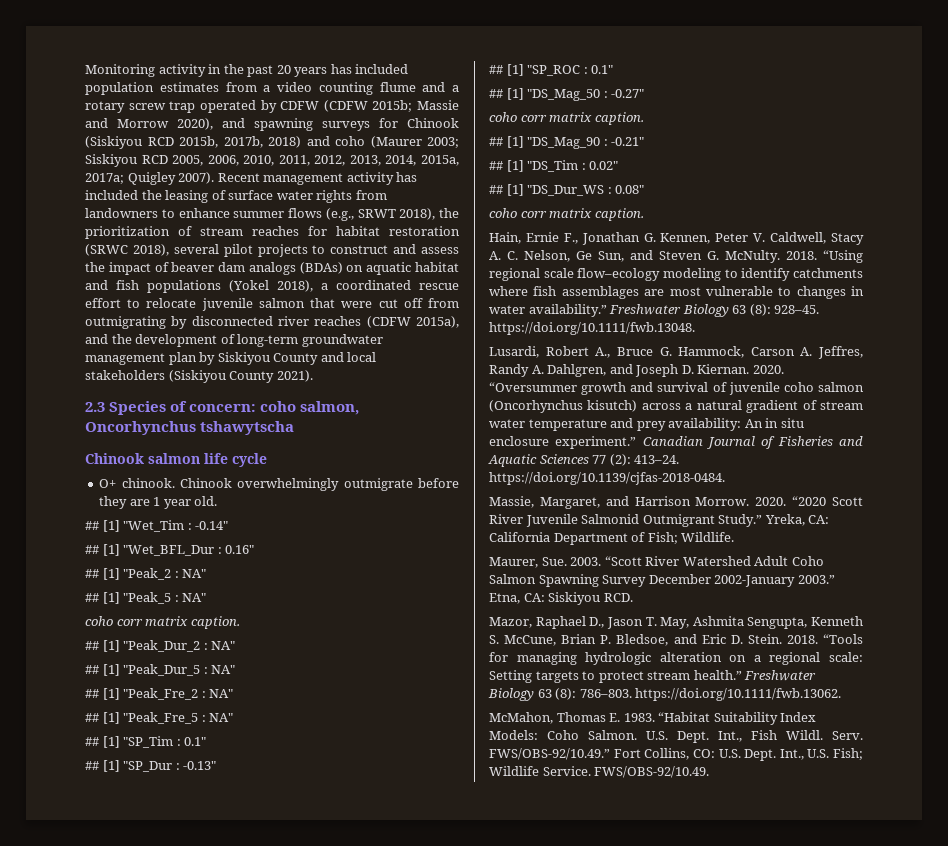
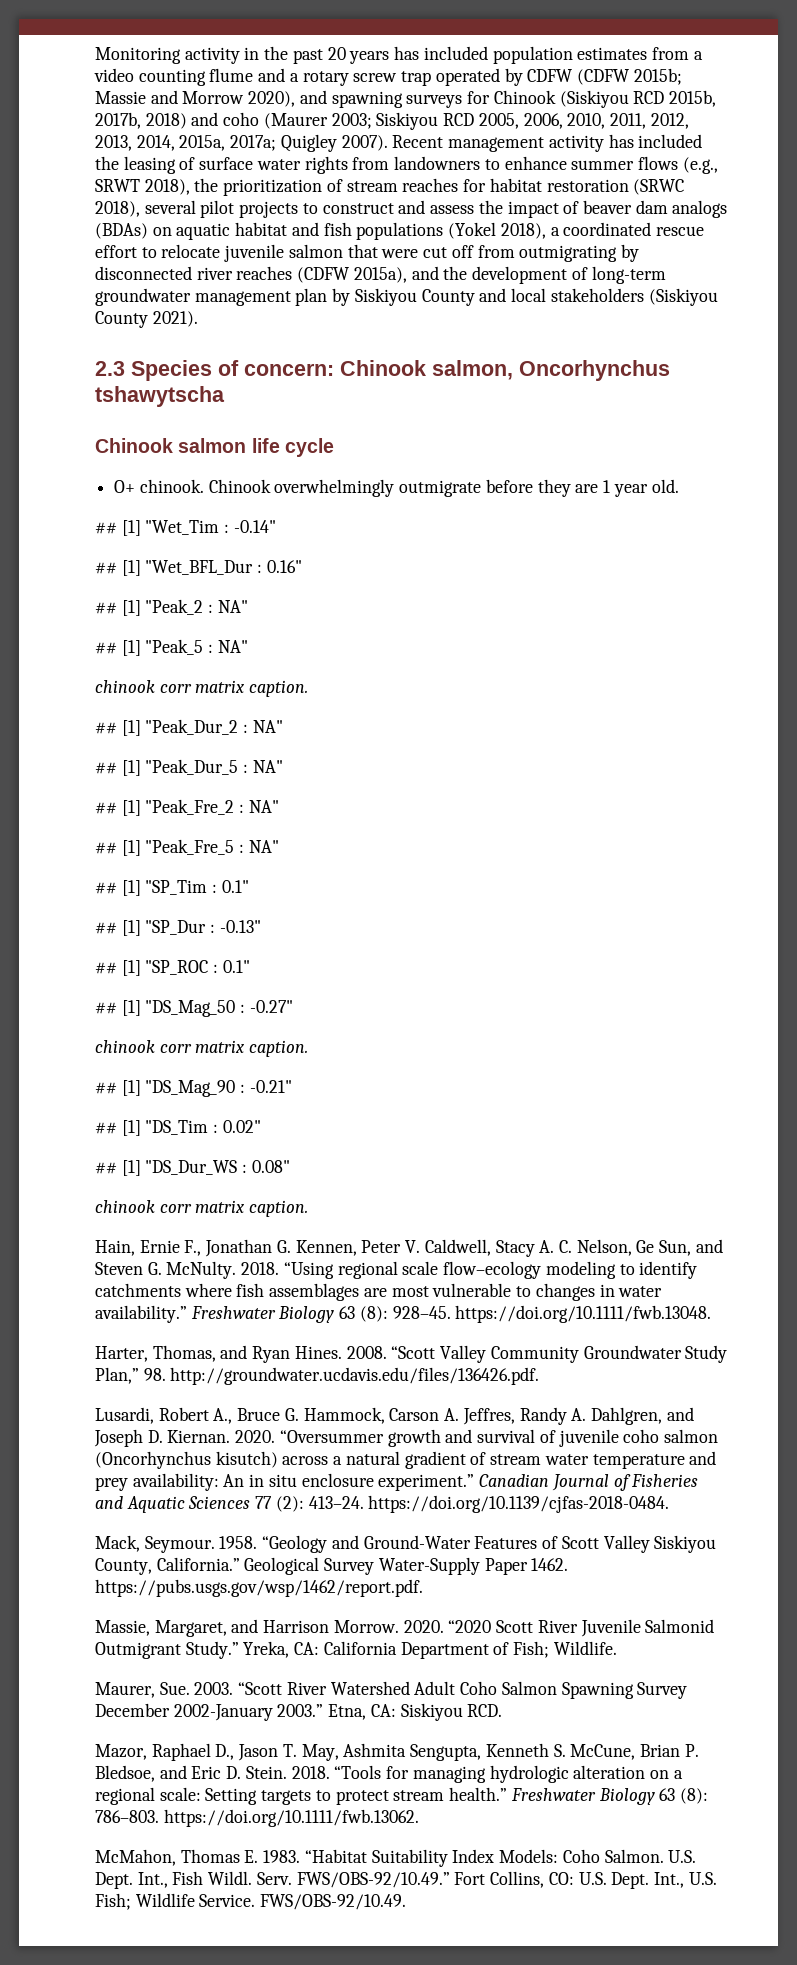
[260,401,297,412] coho -> [340,360,426,376] Chinook
[85,616,113,626] coho -> [95,680,155,693] chinook
[489,112,517,122] coho -> [95,1040,155,1053] chinook
[489,208,517,218] coho -> [95,1200,155,1213] chinook
(695, 328) none -> [95,1345,728,1363] [95,1367,540,1385] // Harter, Thomas, and Ryan Hines. 2008. “Scott Valley Community Groundwater Study Plan,” 98. http://groundwater.ucdavis.edu/files/136426.pdf.
(725, 478) none -> [95,1535,717,1553] [95,1557,569,1575] [95,1579,423,1597] // Mack, Seymour. 1958. “Geology and Ground-Water Features of Scott Valley Siskiyou County, California.” Geological Survey Water-Supply Paper 1462. https://pubs.usgs.gov/wsp/1462/report.pdf.

